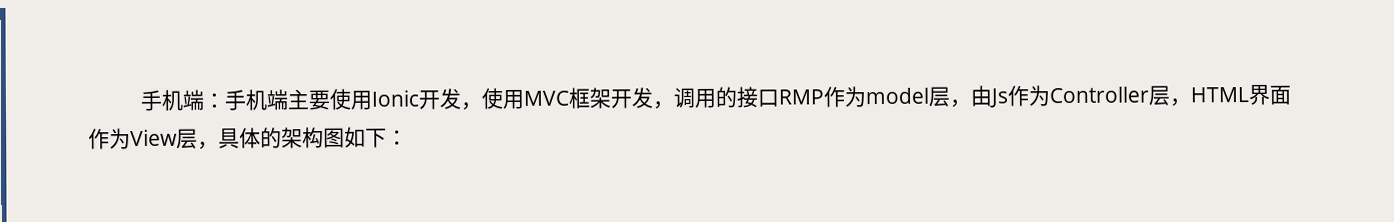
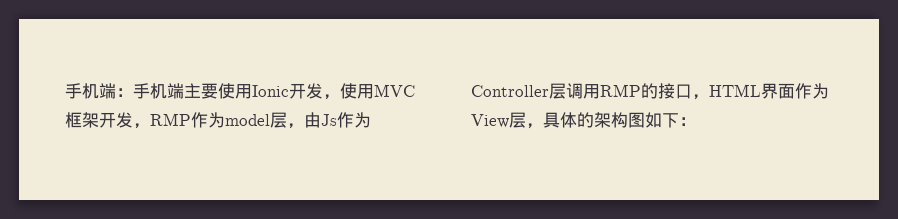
[672,86,779,109] 调用的接口 -> (150, 126) none
(1170, 95) none -> [566,83,692,99] 调用RMP的接口

